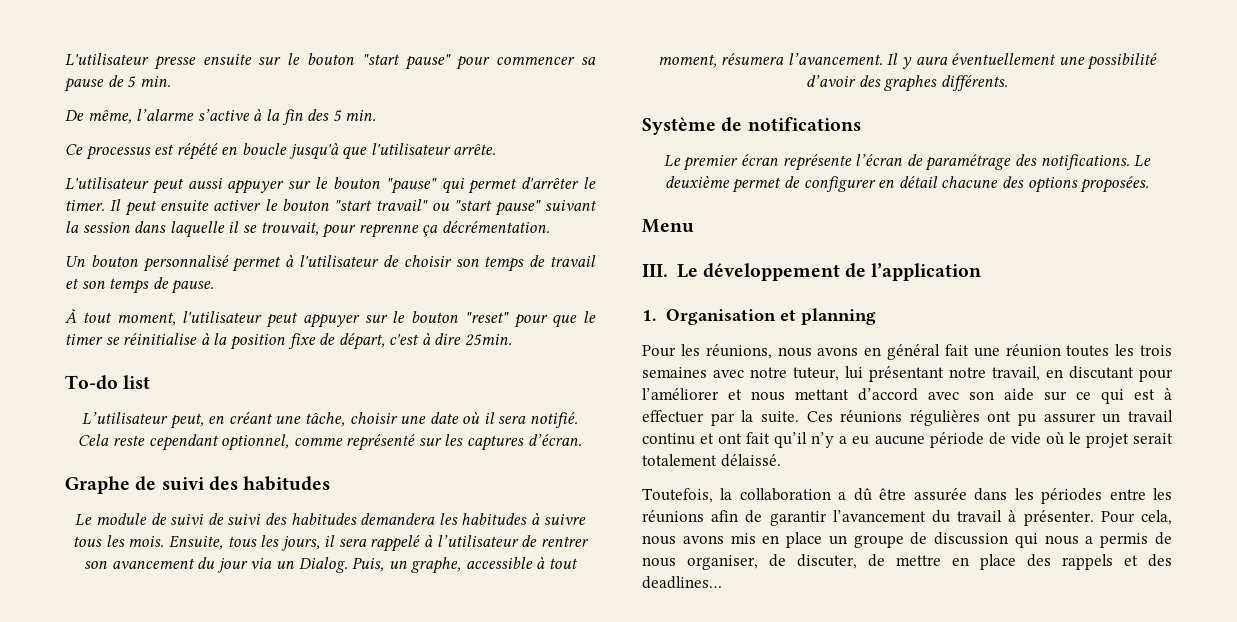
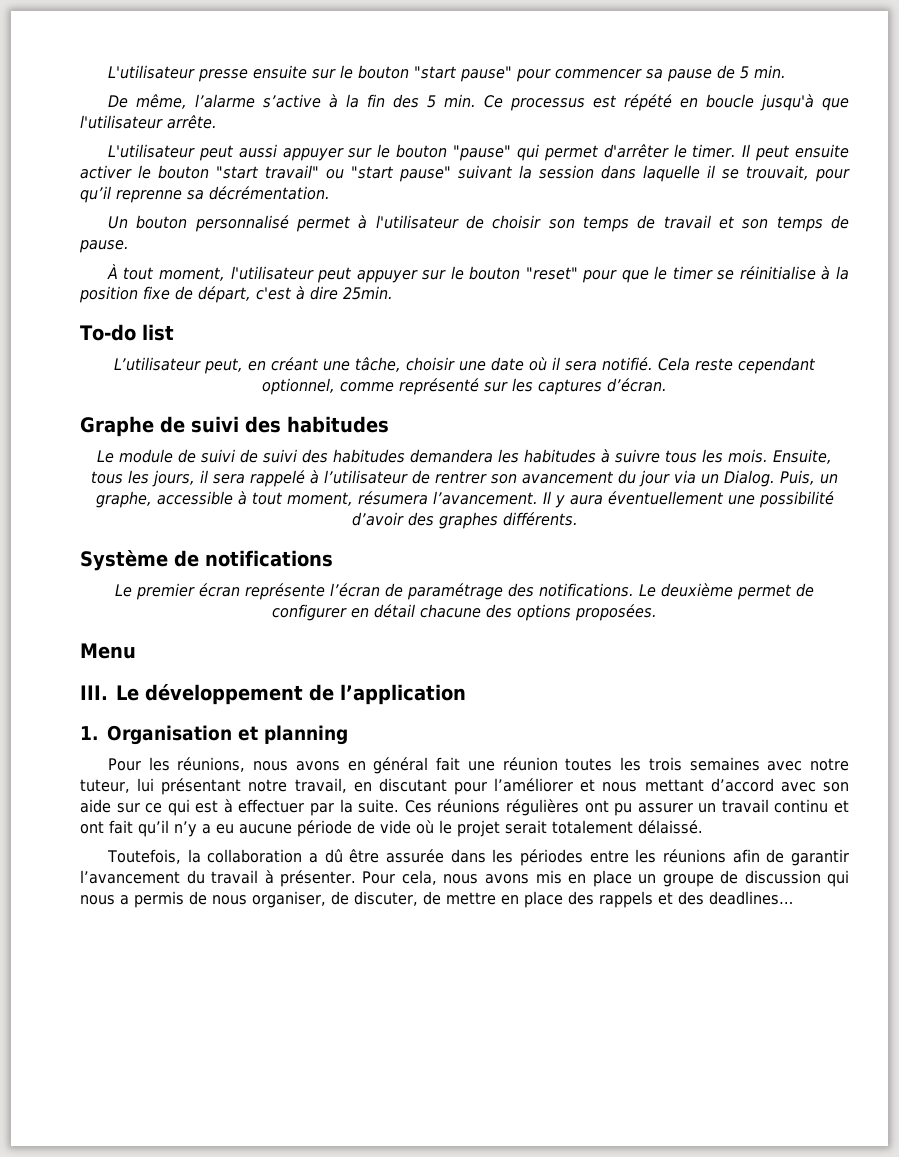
(377, 115) // -> (476, 100) none
[358,224,439,238] reprenne ça -> [80,186,204,203] qu’il reprenne sa

